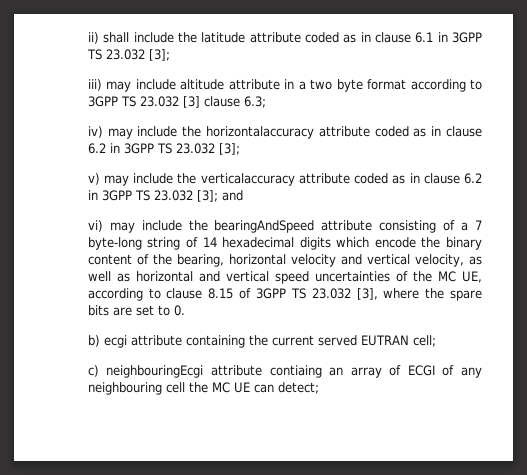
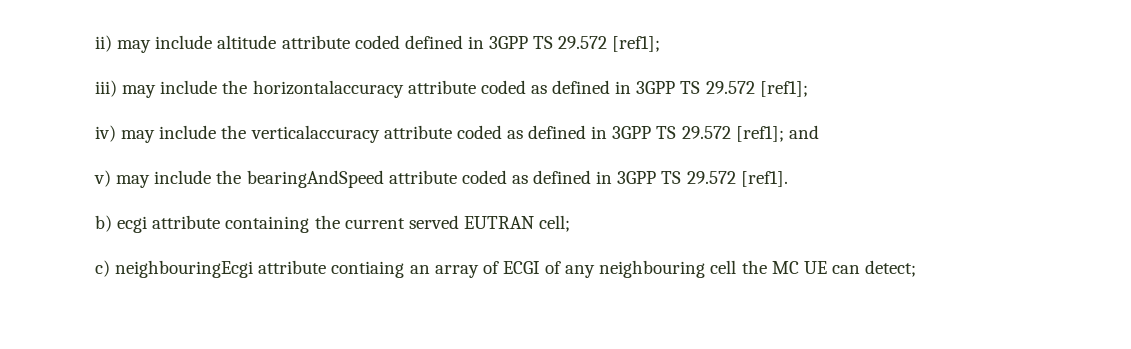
[103,32,483,43] [86,49,170,61] [87,79,482,92] [87,96,266,108] [87,126,103,138] shall include the latitude attribute coded as in clause 6.1 in 3GPP TS 23.032 [3]; // iii) may include altitude attribute in a two byte format according to 3GPP TS 23.032 [3] clause 6.3; // iv) -> [117,35,661,53] [95,80,118,97] may include altitude attribute coded defined in 3GPP TS 29.572 [ref1]; // iii)
[431,126,482,137] [87,143,240,155] [87,173,100,185] in clause 6.2 in 3GPP TS 23.032 [3]; // v) -> [552,80,808,97] [95,125,117,142] defined in 3GPP TS 29.572 [ref1]; // iv)
[409,173,482,184] [87,190,218,202] in clause 6.2 in 3GPP TS 23.032 [3]; -> [528,125,784,142] defined in 3GPP TS 29.572 [ref1];
[87,220,103,232] vi) -> [94,170,112,187] v)
[379,220,483,233] [87,237,482,250] [87,254,482,267] [87,271,482,284] [87,288,482,301] [87,305,185,316] consisting of a 7 byte-long string of 14 hexadecimal digits which encode the binary content of the bearing, horizontal velocity and vertical velocity, as well as horizontal and vertical speed uncertainties of the MC UE, according to clause 8.15 of 3GPP TS 23.032 [3], where the spare bits are set to 0. -> [461,170,788,187] coded as defined in 3GPP TS 29.572 [ref1].

